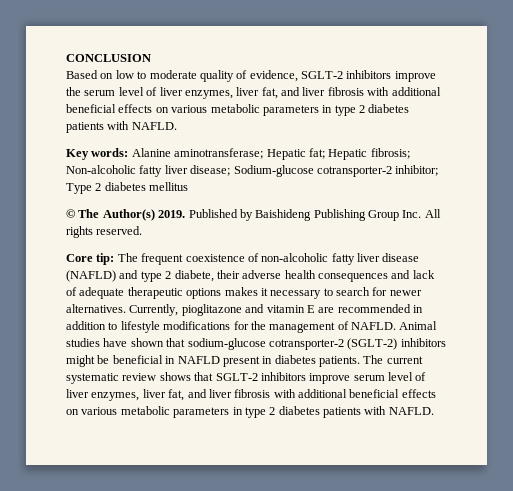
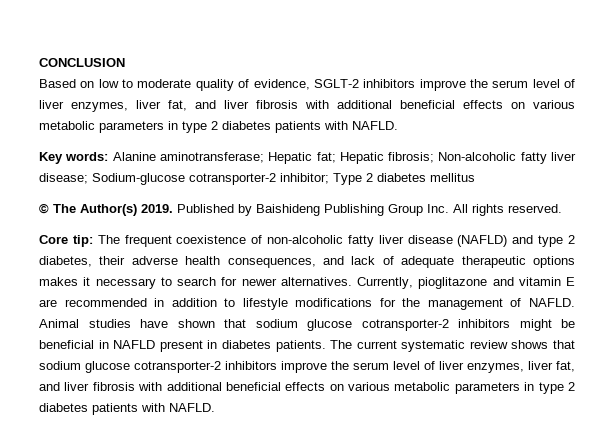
[174,270,214,282] diabete, -> [39,256,92,267] diabetes,
[318,273,388,282] consequences -> [227,258,316,268] consequences,
[187,338,398,350] sodium-glucose cotransporter-2 (SGLT-2) -> [255,319,449,331] sodium glucose cotransporter-2
[215,372,351,384] SGLT-2 inhibitors improve -> [39,361,349,373] sodium glucose cotransporter-2 inhibitors improve the

